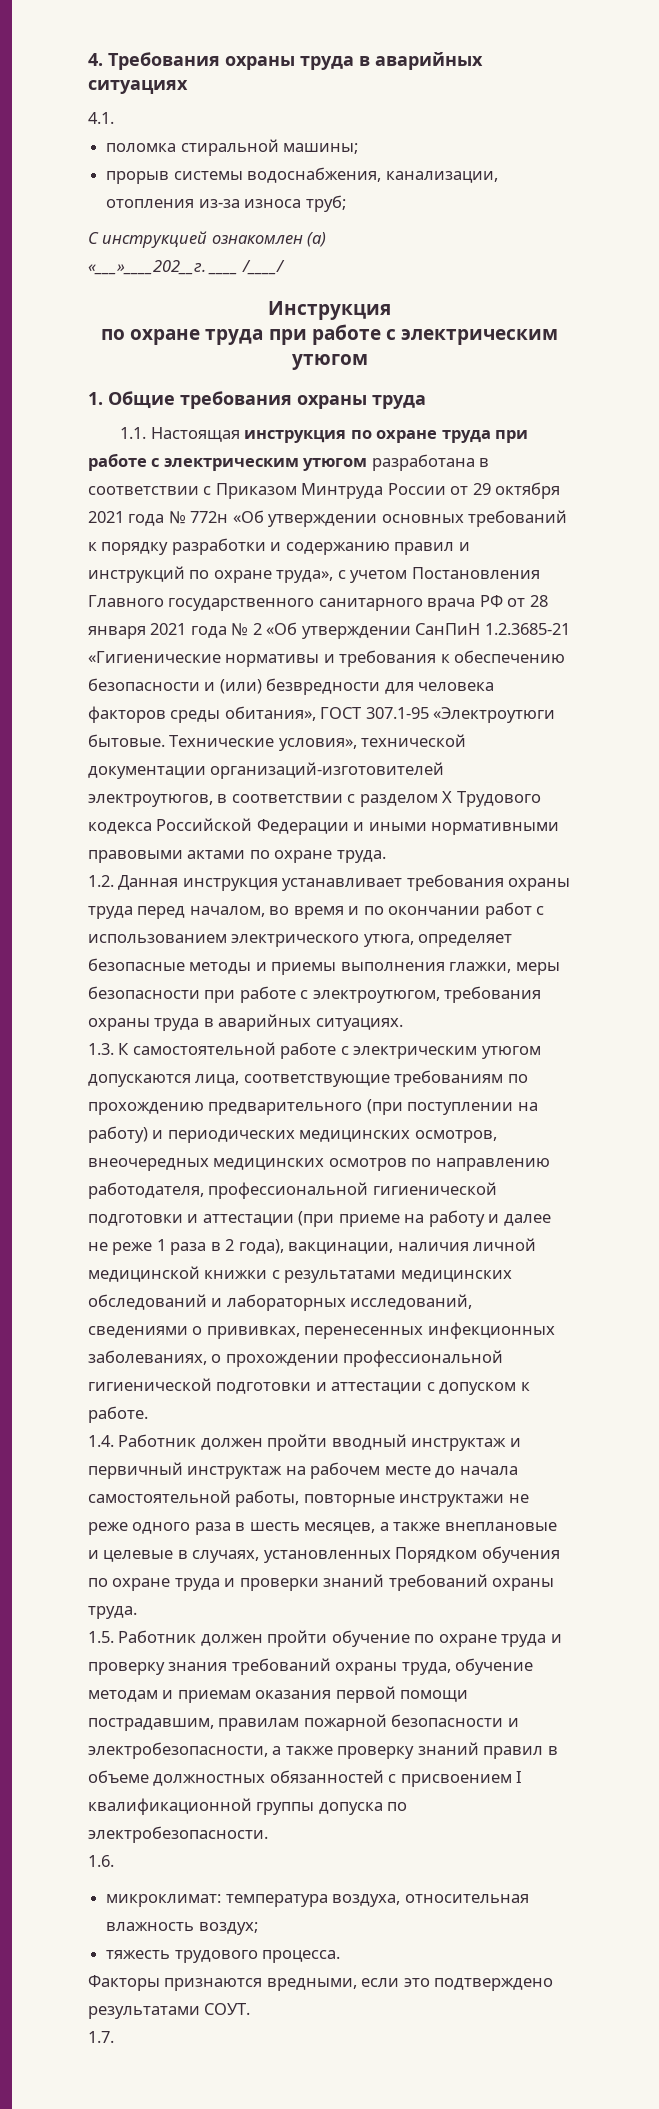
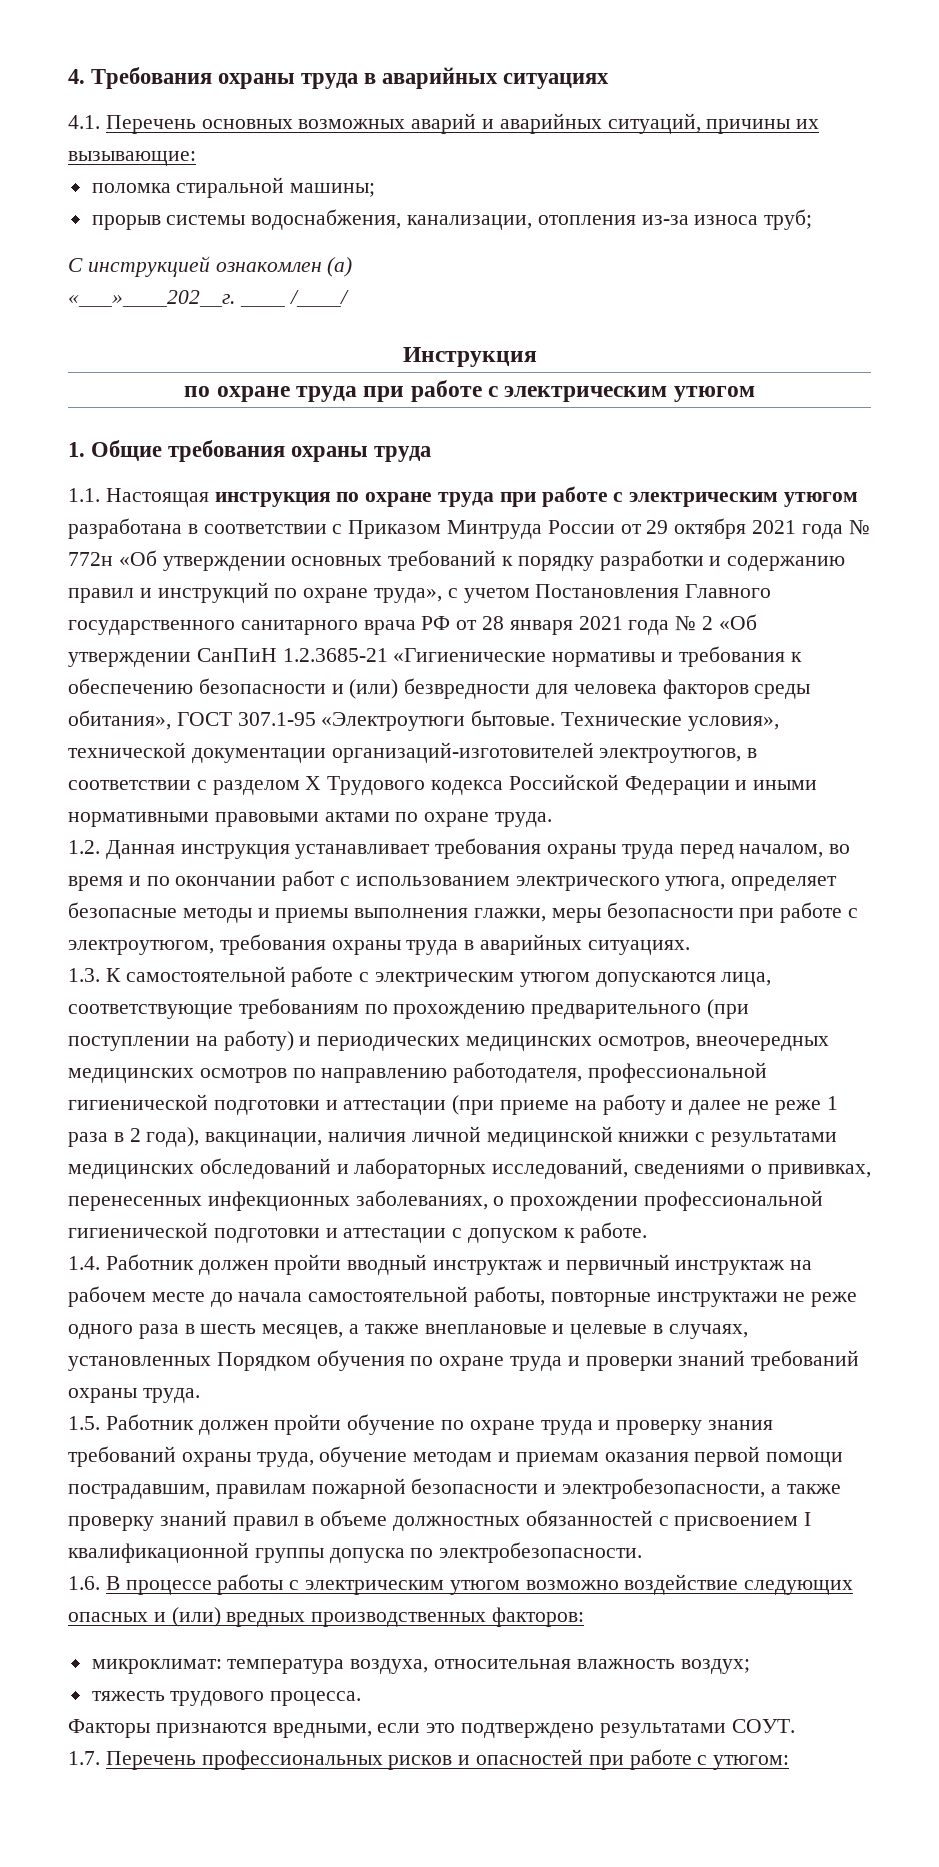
(114, 118) none -> [105,113,820,134] [68,151,196,166] Перечень основных возможных аварий и аварийных ситуаций, причины их вызывающие:
(114, 1861) none -> [105,1574,854,1595] [68,1607,585,1627] В процессе работы с электрическим утюгом возможно воздействие следующих опасных и (или) вредных производственных факторов:
(114, 2037) none -> [105,1749,790,1770] Перечень профессиональных рисков и опасностей при работе с утюгом:

